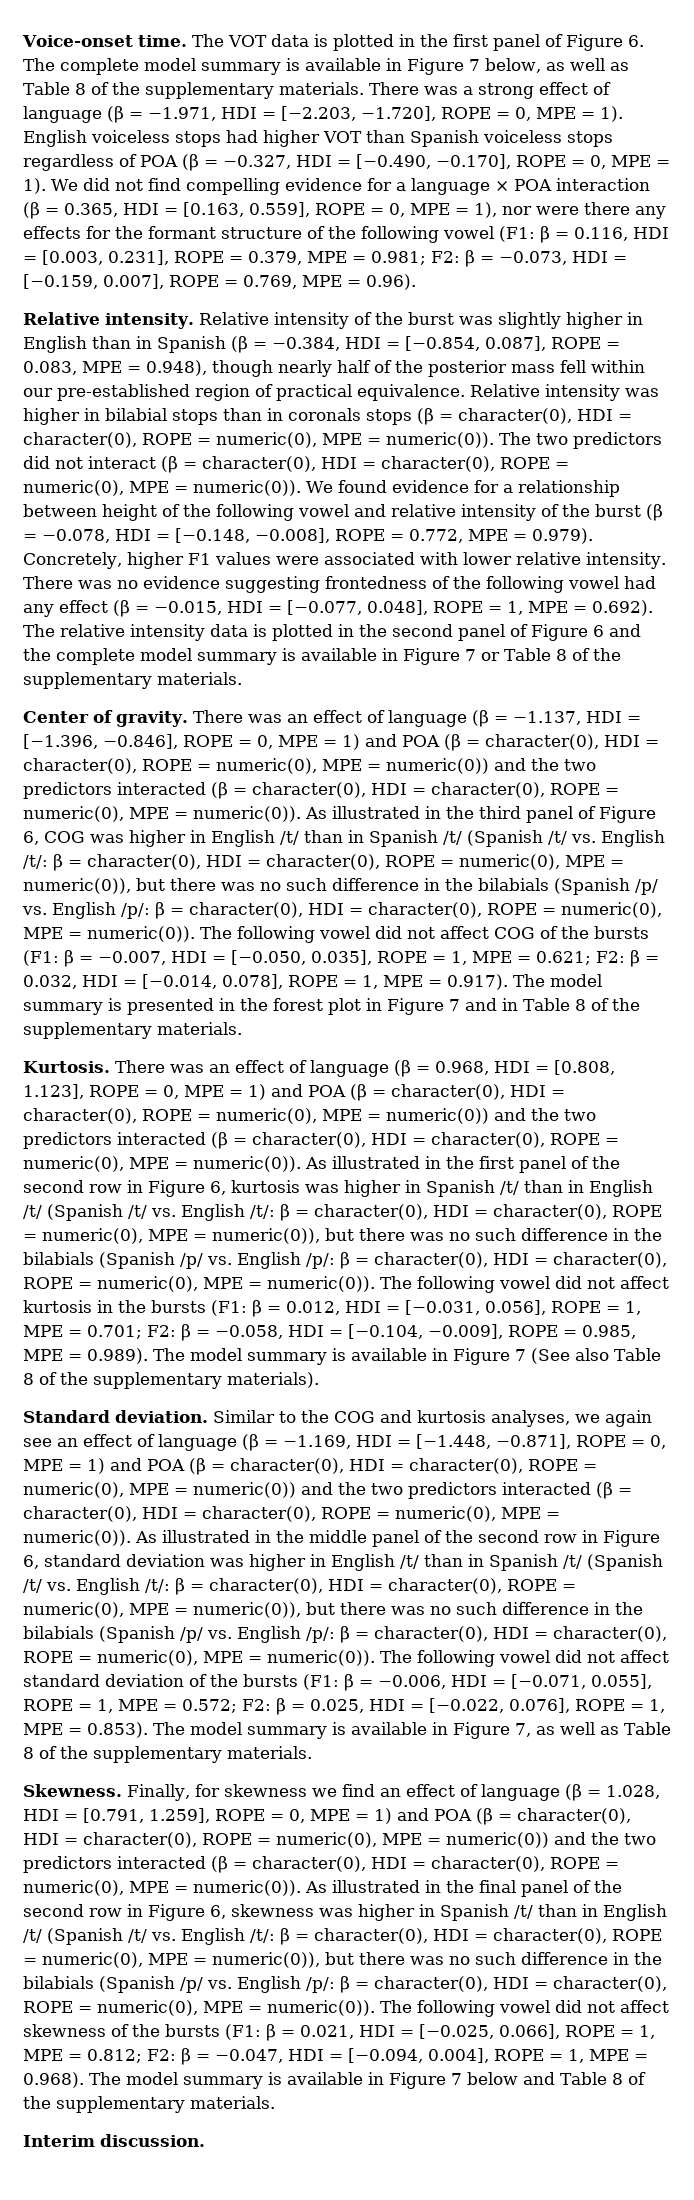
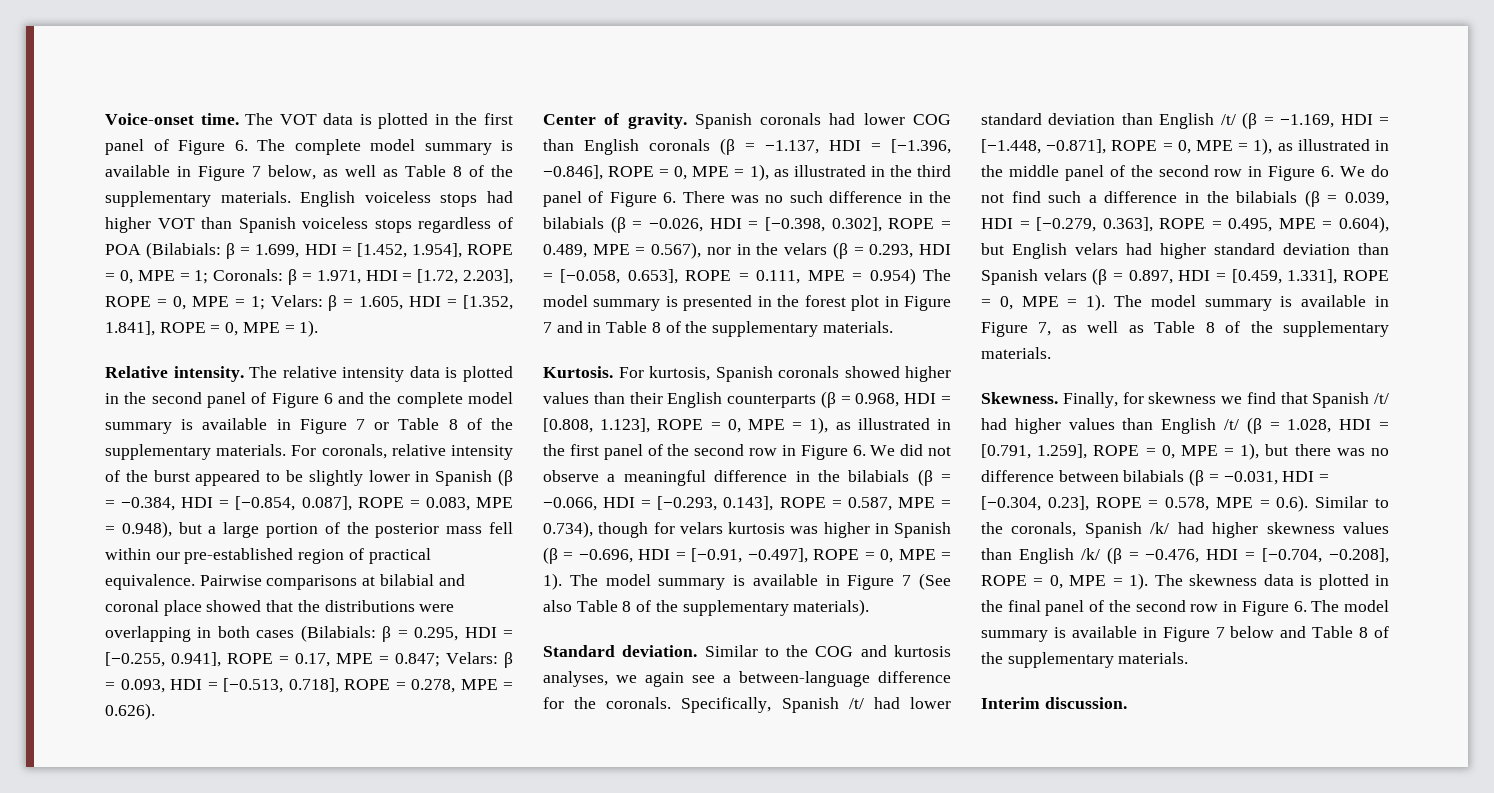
[368,82,611,99] [23,106,623,123] There was a strong effect of language (β = −1.971, HDI = [−2.203, −1.720], ROPE = 0, MPE = 1). -> (291, 197) none
[182,154,670,171] [23,178,650,195] [23,202,666,219] [23,226,669,243] [23,250,627,267] [23,274,416,290] [23,312,643,329] [23,336,620,353] [23,360,645,377] [23,384,659,401] [23,408,632,425] [23,432,662,449] [23,456,569,473] [23,480,620,497] [23,504,663,521] [23,528,593,544] [23,552,666,569] [23,576,656,593] [23,600,653,617] (β = −0.327, HDI = [−0.490, −0.170], ROPE = 0, MPE = 1). We did not find compelling evidence for a language × POA interaction (β = 0.365, HDI = [0.163, 0.559], ROPE = 0, MPE = 1), nor were there any effects for the formant structure of the following vowel (F1: β = 0.116, HDI = [0.003, 0.231], ROPE = 0.379, MPE = 0.981; F2: β = −0.073, HDI = [−0.159, 0.007], ROPE = 0.769, MPE = 0.96). // Relative intensity. Relative intensity of the burst was slightly higher in English than in Spanish (β = −0.384, HDI = [−0.854, 0.087], ROPE = 0.083, MPE = 0.948), though nearly half of the posterior mass fell within our pre-established region of practical equivalence. Relative intensity was higher in bilabial stops than in coronals stops (β = character(0), HDI = character(0), ROPE = numeric(0), MPE = numeric(0)). The two predictors did not interact (β = character(0), HDI = character(0), ROPE = numeric(0), MPE = numeric(0)). We found evidence for a relationship between height of the following vowel and relative intensity of the burst (β = −0.078, HDI = [−0.148, −0.008], ROPE = 0.772, MPE = 0.979). Concretely, higher F1 values were associated with lower relative intensity. There was no evidence suggesting frontedness of the following vowel had any effect (β = −0.015, HDI = [−0.077, 0.048], ROPE = 1, MPE = 0.692). -> [146,242,513,259] [105,269,513,285] [105,295,513,311] [105,320,319,337] [105,366,244,382] (Bilabials: β = 1.699, HDI = [1.452, 1.954], ROPE = 0, MPE = 1; Coronals: β = 1.971, HDI = [1.72, 2.203], ROPE = 0, MPE = 1; Velars: β = 1.605, HDI = [1.352, 1.841], ROPE = 0, MPE = 1). // Relative intensity.
[23,710,467,727] // Center of gravity. There was an effect of language -> [291,444,513,460] [105,469,513,486] [105,496,513,511] [105,521,513,538] [105,548,431,564] [105,574,465,590] [105,600,455,616] [105,625,514,642] [105,652,513,668] [105,678,513,693] [105,703,155,720] [543,113,951,129] [543,139,710,155] For coronals, relative intensity of the burst appeared to be slightly lower in Spanish (β = −0.384, HDI = [−0.854, 0.087], ROPE = 0.083, MPE = 0.948), but a large portion of the posterior mass fell within our pre-established region of practical equivalence. Pairwise comparisons at bilabial and coronal place showed that the distributions were overlapping in both cases (Bilabials: β = 0.295, HDI = [−0.255, 0.941], ROPE = 0.17, MPE = 0.847; Velars: β = 0.093, HDI = [−0.513, 0.718], ROPE = 0.278, MPE = 0.626). // Center of gravity. Spanish coronals had lower COG than English coronals
[342,734,659,751] [23,758,596,774] [23,782,619,799] [23,806,327,822] 1) and POA (β = character(0), HDI = character(0), ROPE = numeric(0), MPE = numeric(0)) and the two predictors interacted (β = character(0), HDI = character(0), ROPE = numeric(0), MPE = numeric(0)). As -> [749,164,789,181] 1), as
[23,830,665,847] [23,854,624,871] [23,878,658,895] [22,902,662,919] [23,926,649,943] [23,950,659,967] [23,974,508,990] 6, COG was higher in English /t/ than in Spanish /t/ (Spanish /t/ vs. English /t/: β = character(0), HDI = character(0), ROPE = numeric(0), MPE = numeric(0)), but there was no such difference in the bilabials (Spanish /p/ vs. English /p/: β = character(0), HDI = character(0), ROPE = numeric(0), MPE = numeric(0)). The following vowel did not affect COG of the bursts (F1: β = −0.007, HDI = [−0.050, 0.035], ROPE = 1, MPE = 0.621; F2: β = 0.032, HDI = [−0.014, 0.078], ROPE = 1, MPE = 0.917). -> [663,191,951,203] [543,216,951,233] [543,242,951,259] [543,268,916,285] 6. There was no such difference in the bilabials (β = −0.026, HDI = [−0.398, 0.302], ROPE = 0.489, MPE = 0.567), nor in the velars (β = 0.293, HDI = [−0.058, 0.653], ROPE = 0.111, MPE = 0.954)
[115,1060,389,1077] There was an effect of language -> [618,366,951,382] [543,392,817,408] For kurtosis, Spanish coronals showed higher values than their English counterparts
[248,1084,565,1101] [23,1108,596,1124] [23,1132,619,1149] [23,1156,327,1172] 1) and POA (β = character(0), HDI = character(0), ROPE = numeric(0), MPE = numeric(0)) and the two predictors interacted (β = character(0), HDI = character(0), ROPE = numeric(0), MPE = numeric(0)). As -> [809,417,851,434] 1), as
[210,1181,226,1195] 6, -> [852,444,951,456] [543,469,951,486] [543,496,951,511] [543,521,723,538] 6. We did not observe a meaningful difference in the bilabials (β = −0.066, HDI = [−0.293, 0.143], ROPE = 0.587, MPE = 0.734), though for velars
[500,1180,653,1197] [23,1204,662,1221] [23,1228,662,1244] [23,1252,667,1269] [23,1276,669,1293] [23,1300,641,1317] [23,1324,636,1341] [23,1348,148,1364] /t/ than in English /t/ (Spanish /t/ vs. English /t/: β = character(0), HDI = character(0), ROPE = numeric(0), MPE = numeric(0)), but there was no such difference in the bilabials (Spanish /p/ vs. English /p/: β = character(0), HDI = character(0), ROPE = numeric(0), MPE = numeric(0)). The following vowel did not affect kurtosis in the bursts (F1: β = 0.012, HDI = [−0.031, 0.056], ROPE = 1, MPE = 0.701; F2: β = −0.058, HDI = [−0.104, −0.009], ROPE = 0.985, MPE = 0.989). -> [543,547,951,564] [543,573,562,590] (β = −0.696, HDI = [−0.91, −0.497], ROPE = 0, MPE = 1).
[57,1434,237,1451] an effect of language -> [723,671,951,687] [543,697,951,713] [981,113,1236,129] a between-language difference for the coronals. Specifically, Spanish /t/ had lower standard deviation than English /t/
[87,1458,597,1475] [23,1482,632,1499] [23,1506,560,1522] [23,1530,157,1546] 1) and POA (β = character(0), HDI = character(0), ROPE = numeric(0), MPE = numeric(0)) and the two predictors interacted (β = character(0), HDI = character(0), ROPE = numeric(0), MPE = numeric(0)). As -> [1253,138,1293,155] 1), as
[23,1554,663,1571] [23,1578,576,1595] [23,1602,643,1618] [23,1626,667,1643] [23,1650,669,1667] [23,1674,652,1691] [23,1698,665,1715] [23,1722,148,1738] 6, standard deviation was higher in English /t/ than in Spanish /t/ (Spanish /t/ vs. English /t/: β = character(0), HDI = character(0), ROPE = numeric(0), MPE = numeric(0)), but there was no such difference in the bilabials (Spanish /p/ vs. English /p/: β = character(0), HDI = character(0), ROPE = numeric(0), MPE = numeric(0)). The following vowel did not affect standard deviation of the bursts (F1: β = −0.006, HDI = [−0.071, 0.055], ROPE = 1, MPE = 0.572; F2: β = 0.025, HDI = [−0.022, 0.076], ROPE = 1, MPE = 0.853). -> [1321,165,1389,177] [981,190,1389,207] [981,216,1389,233] [981,243,1389,259] [981,268,1389,285] [981,294,1106,311] 6. We do not find such a difference in the bilabials (β = 0.039, HDI = [−0.279, 0.363], ROPE = 0.495, MPE = 0.604), but English velars had higher standard deviation than Spanish velars (β = 0.897, HDI = [0.459, 1.331], ROPE = 0, MPE = 1).
[379,1784,560,1801] an effect of language -> [1280,392,1389,408] [981,418,1239,434] that Spanish /t/ had higher values than English /t/
[374,1808,631,1825] [23,1832,656,1848] [23,1856,619,1873] [23,1880,420,1896] 1) and POA (β = character(0), HDI = character(0), ROPE = numeric(0), MPE = numeric(0)) and the two predictors interacted (β = character(0), HDI = character(0), ROPE = numeric(0), MPE = numeric(0)). As illustrated -> [1240,443,1389,460] [981,469,1330,486] [981,495,1389,512] [981,522,1389,538] [981,547,1389,564] [981,573,1369,590] 1), but there was no difference between bilabials (β = −0.031, HDI = [−0.304, 0.23], ROPE = 0.578, MPE = 0.6). Similar to the coronals, Spanish /k/ had higher skewness values than English /k/ (β = −0.476, HDI = [−0.704, −0.208], ROPE = 0, MPE = 1). The skewness data is plotted
[210,1904,667,1921] [23,1928,662,1945] [23,1952,662,1968] [23,1976,667,1993] [23,2000,669,2017] [23,2024,655,2041] [23,2048,648,2065] [23,2072,84,2088] 6, skewness was higher in Spanish /t/ than in English /t/ (Spanish /t/ vs. English /t/: β = character(0), HDI = character(0), ROPE = numeric(0), MPE = numeric(0)), but there was no such difference in the bilabials (Spanish /p/ vs. English /p/: β = character(0), HDI = character(0), ROPE = numeric(0), MPE = numeric(0)). The following vowel did not affect skewness of the bursts (F1: β = 0.021, HDI = [−0.025, 0.066], ROPE = 1, MPE = 0.812; F2: β = −0.047, HDI = [−0.094, 0.004], ROPE = 1, MPE = 0.968). -> [1293,601,1307,612] 6.

